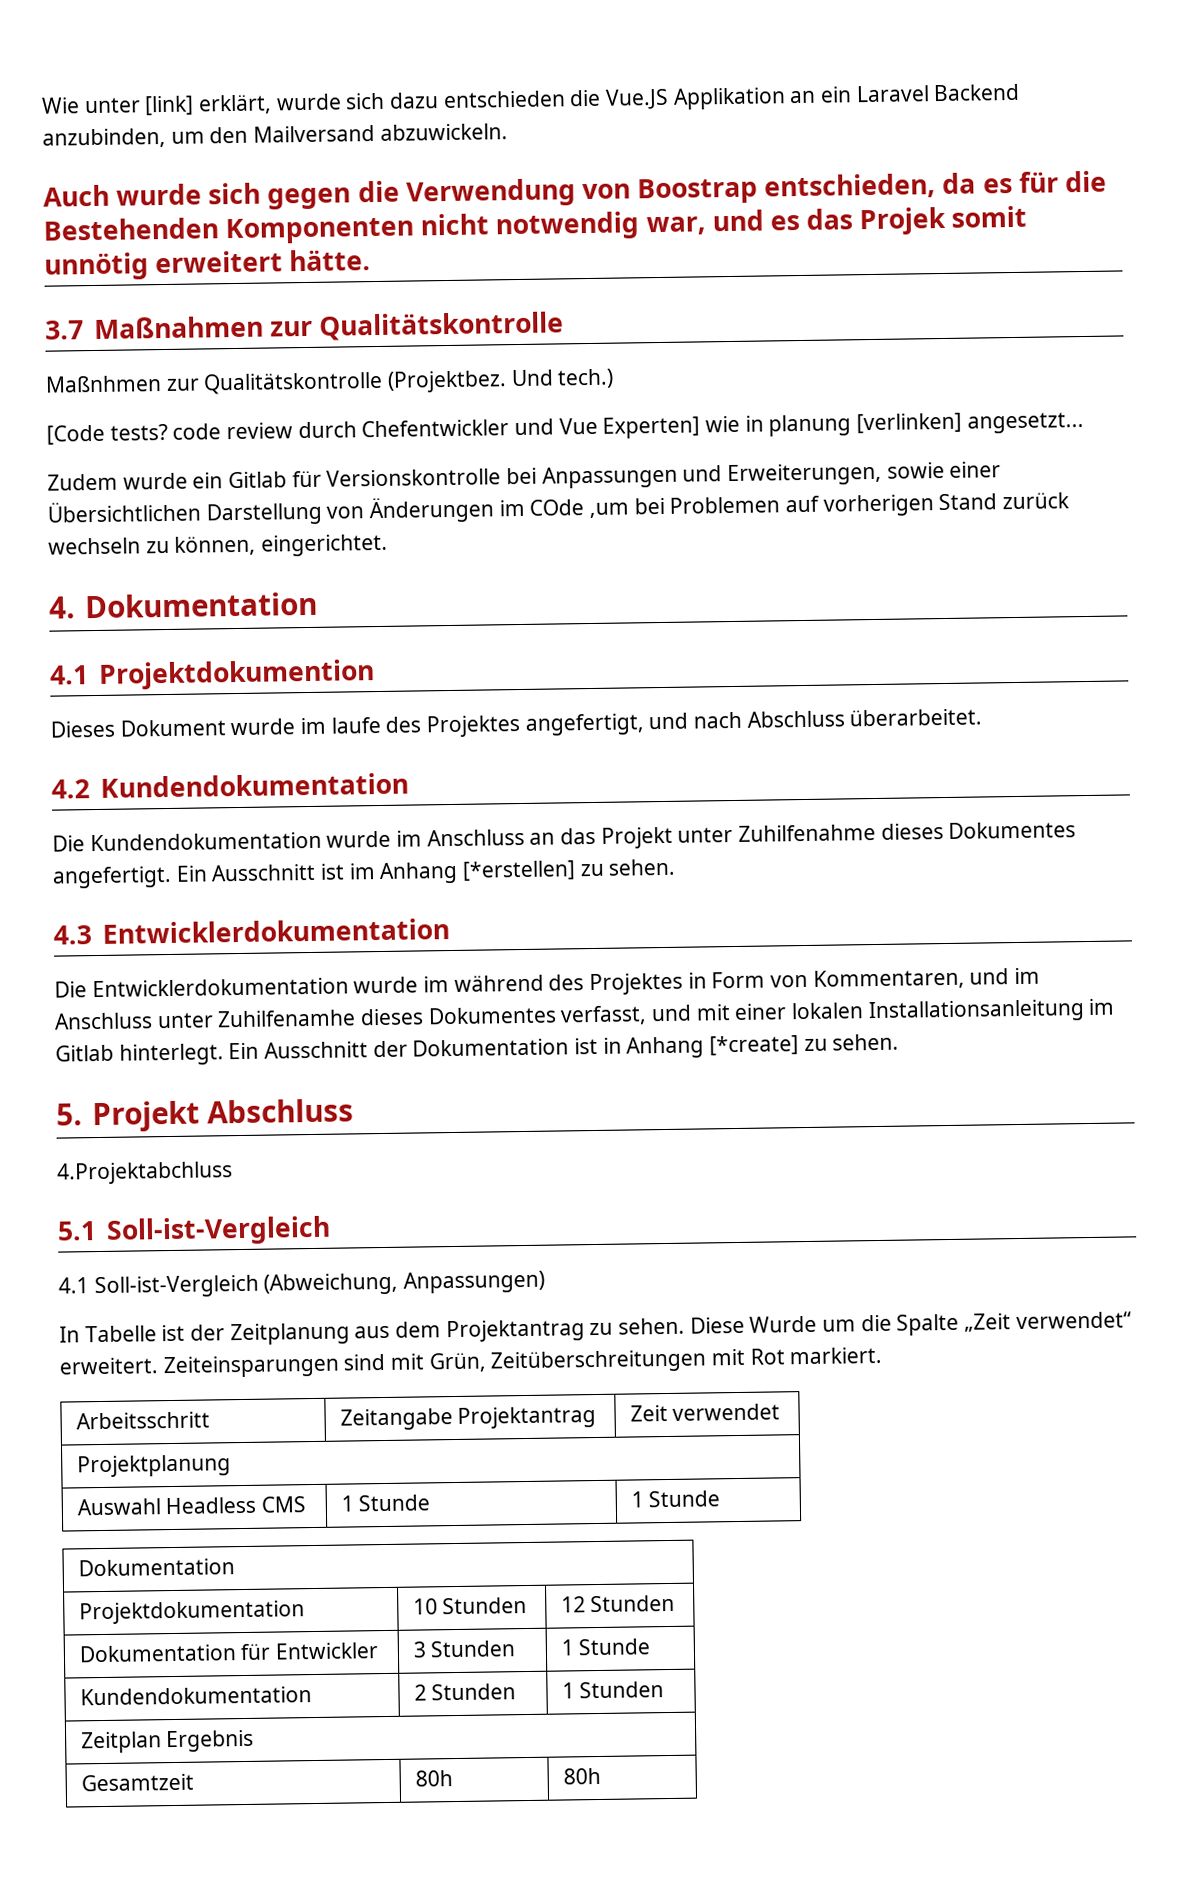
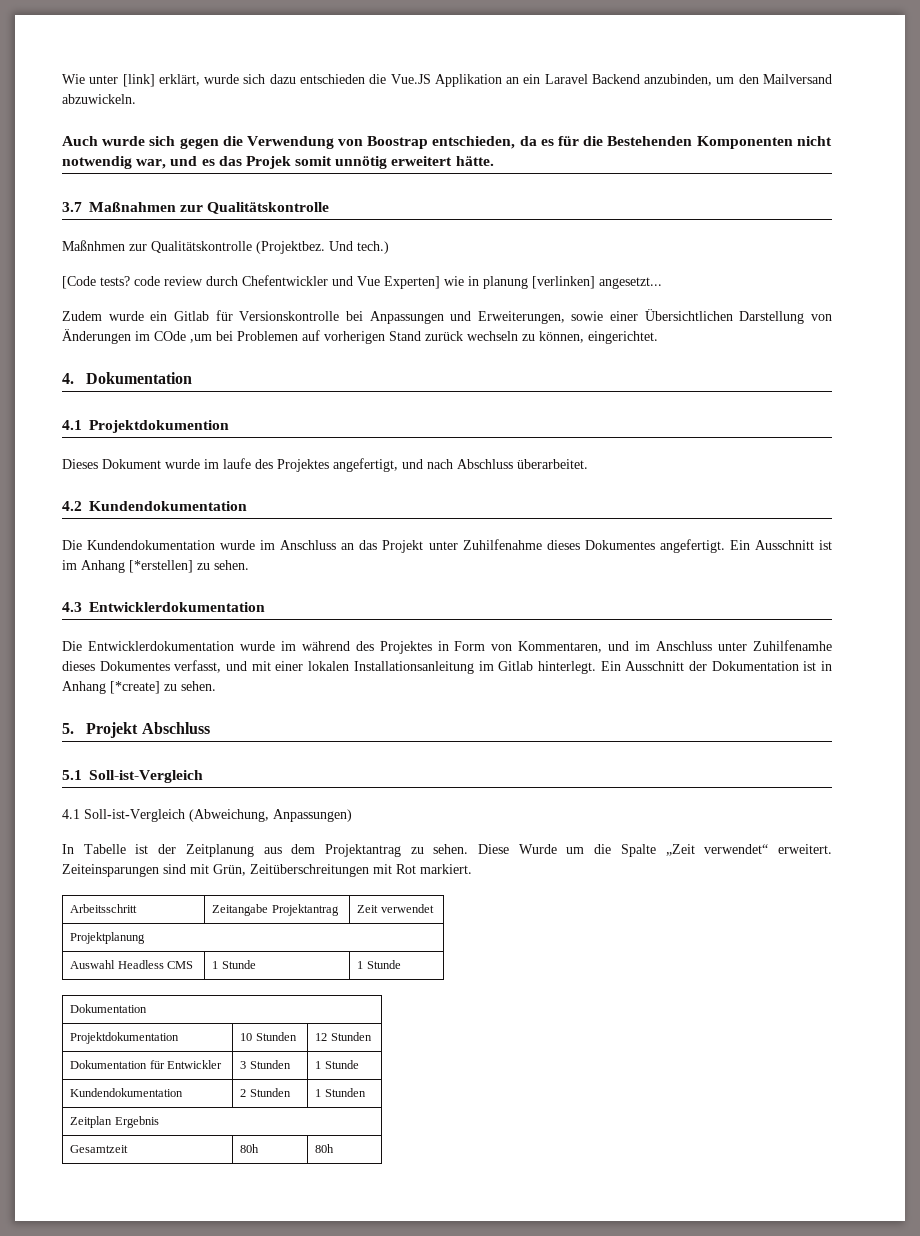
[56,1161,233,1185] // 4.Projektabchluss -> (210, 728) none

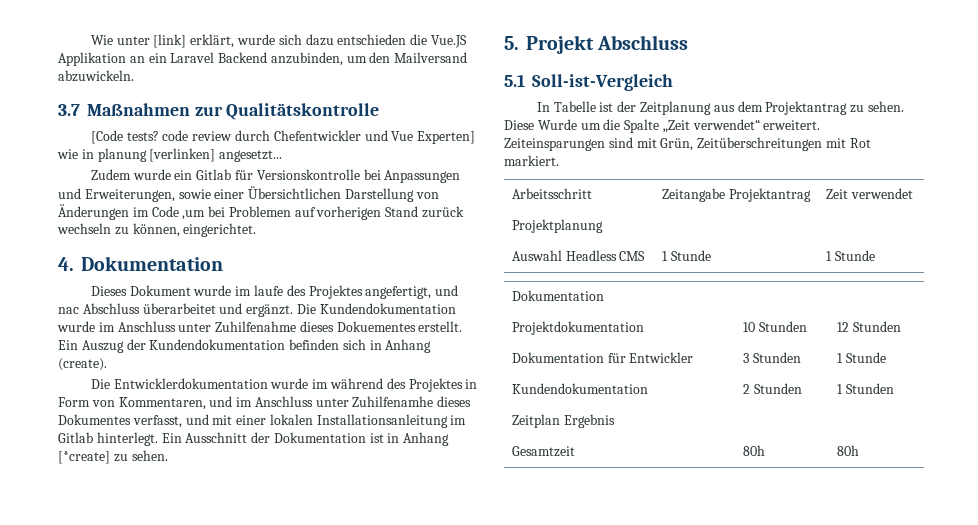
[62,136,832,149] [62,156,494,169] [62,202,330,214] [62,240,389,254] Auch wurde sich gegen die Verwendung von Boostrap entschieden, da es für die Bestehenden Komponenten nicht notwendig war, und es das Projek somit unnötig erweitert hätte. // 3.7 Maßnahmen zur Qualitätskontrolle // Maßnhmen zur Qualitätskontrolle (Projektbez. Und tech.) -> [58,103,380,120] 3.7 Maßnahmen zur Qualitätskontrolle
[154,331,186,341] COde -> [151,206,179,217] Code
[62,420,229,433] // 4.1 Projektdokumention -> (223, 263) none
[427,459,588,469] [62,501,247,511] nach Abschluss überarbeitet. // 4.2 Kundendokumentation // -> [58,303,294,317] nac Abschluss überarbeitet und ergänzt.
[341,539,833,553] [62,560,249,573] [62,602,265,612] an das Projekt unter Zuhilfenahme dieses Dokumentes angefertigt. Ein Ausschnitt ist im Anhang [*erstellen] zu sehen. // 4.3 Entwicklerdokumentation -> [178,321,463,332] [58,339,432,353] [58,358,107,371] unter Zuhilfenahme dieses Dokuementes erstellt. Ein Auszug der Kundendokumentation befinden sich in Anhang (create).
[62,809,352,822] // 4.1 Soll-ist-Vergleich (Abweichung, Anpassungen) -> (673, 82) none

